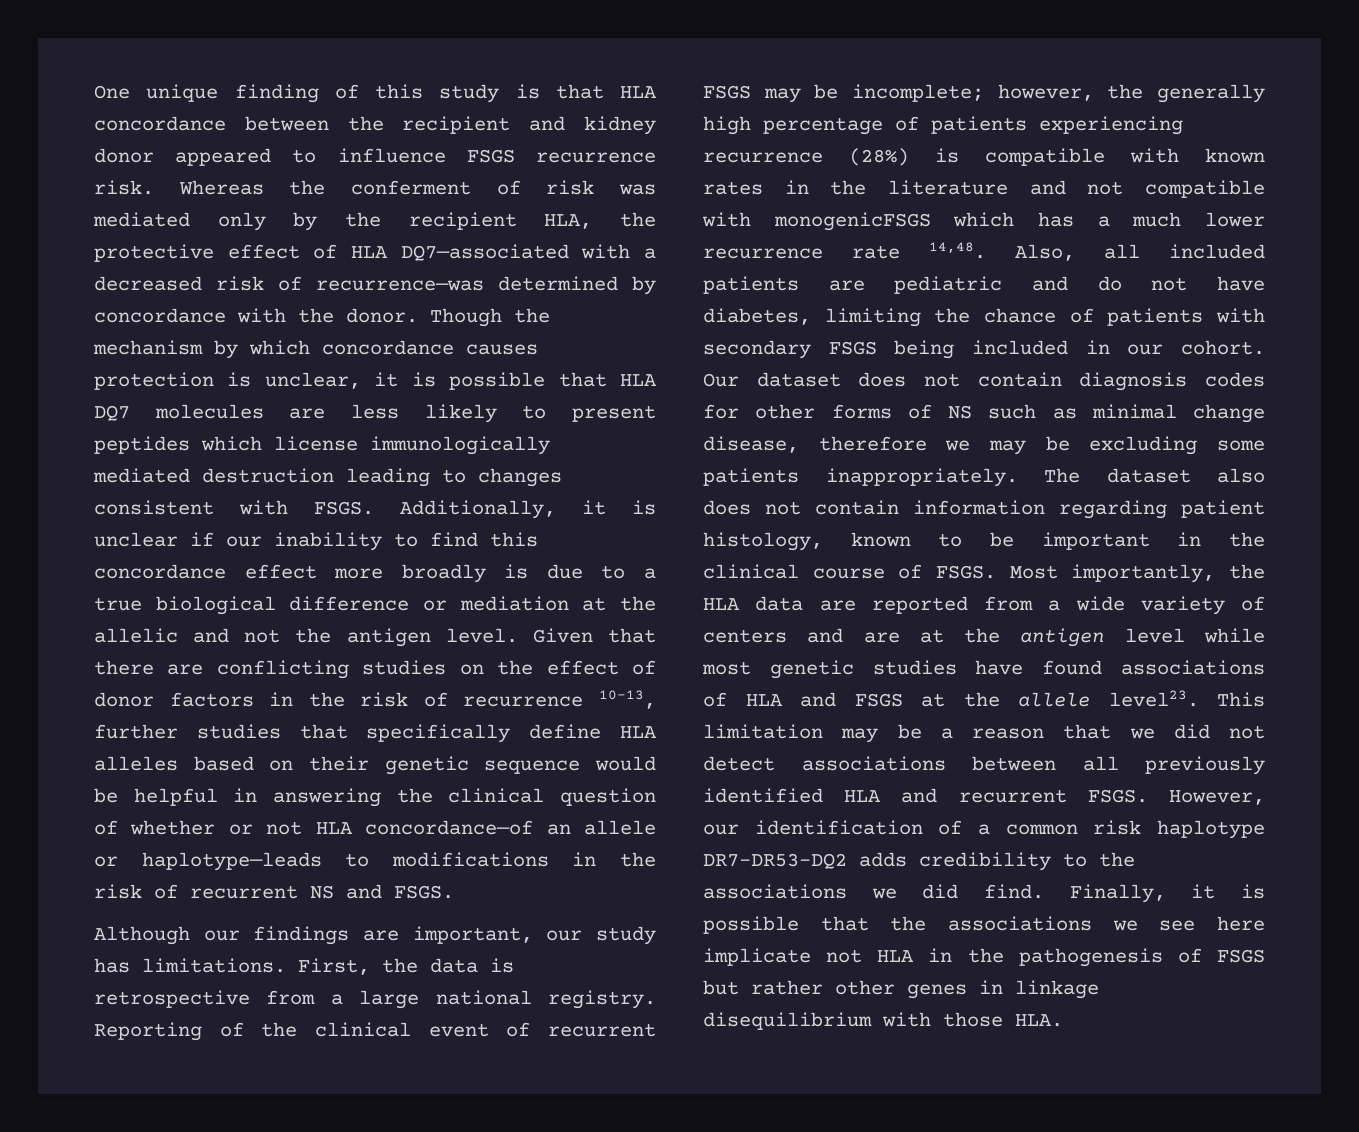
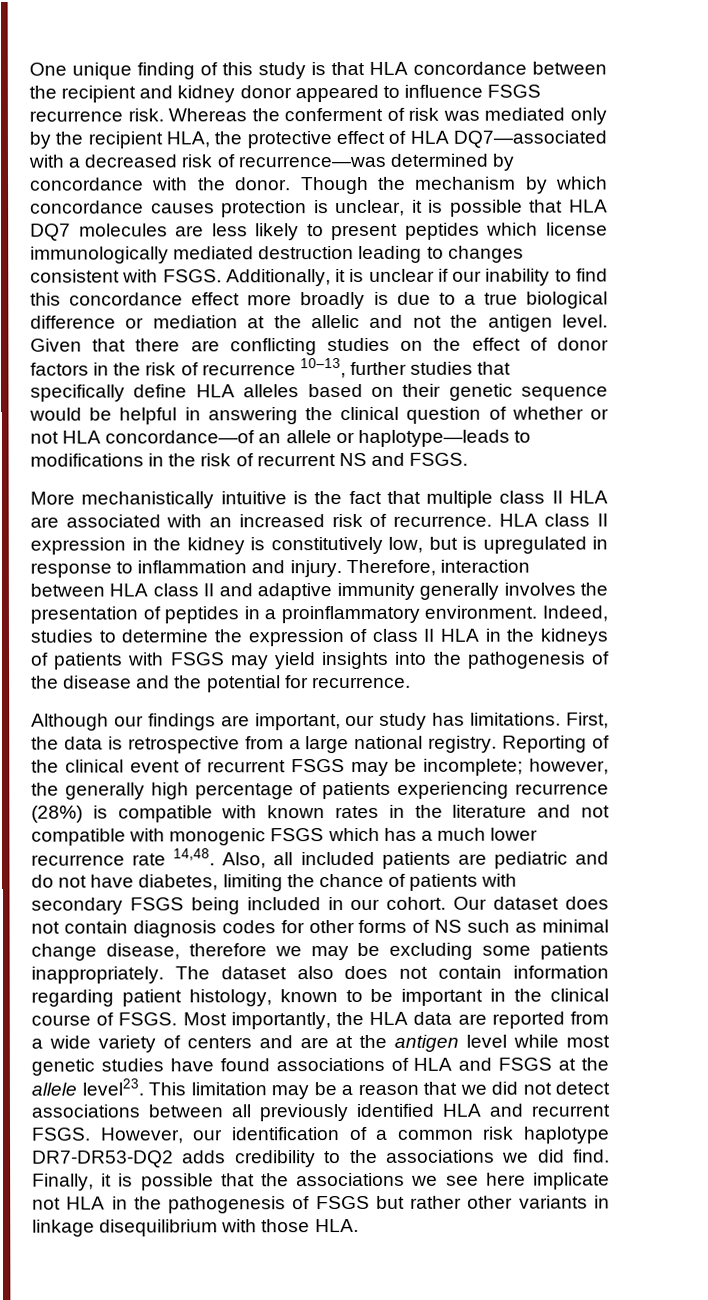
(454, 892) none -> [30,490,608,509] [30,513,609,528] [30,536,608,555] [30,559,530,578] [30,582,609,601] [30,605,608,624] [30,628,608,647] [31,651,610,670] [31,675,411,693] // More mechanistically intuitive is the fact that multiple class II HLA are associated with an increased risk of recurrence. HLA class II expression in the kidney is constitutively low, but is upregulated in response to inflammation and injury. Therefore, interaction between HLA class II and adaptive immunity generally involves the presentation of peptides in a proinflammatory environment. Indeed, studies to determine the expression of class II HLA in the kidneys of patients with FSGS may yield insights into the pathogenesis of the disease and the potential for recurrence.
[773,212,931,231] monogenicFSGS -> [169,828,325,846] monogenic FSGS
[907,984,967,999] genes -> [518,1195,588,1209] variants

